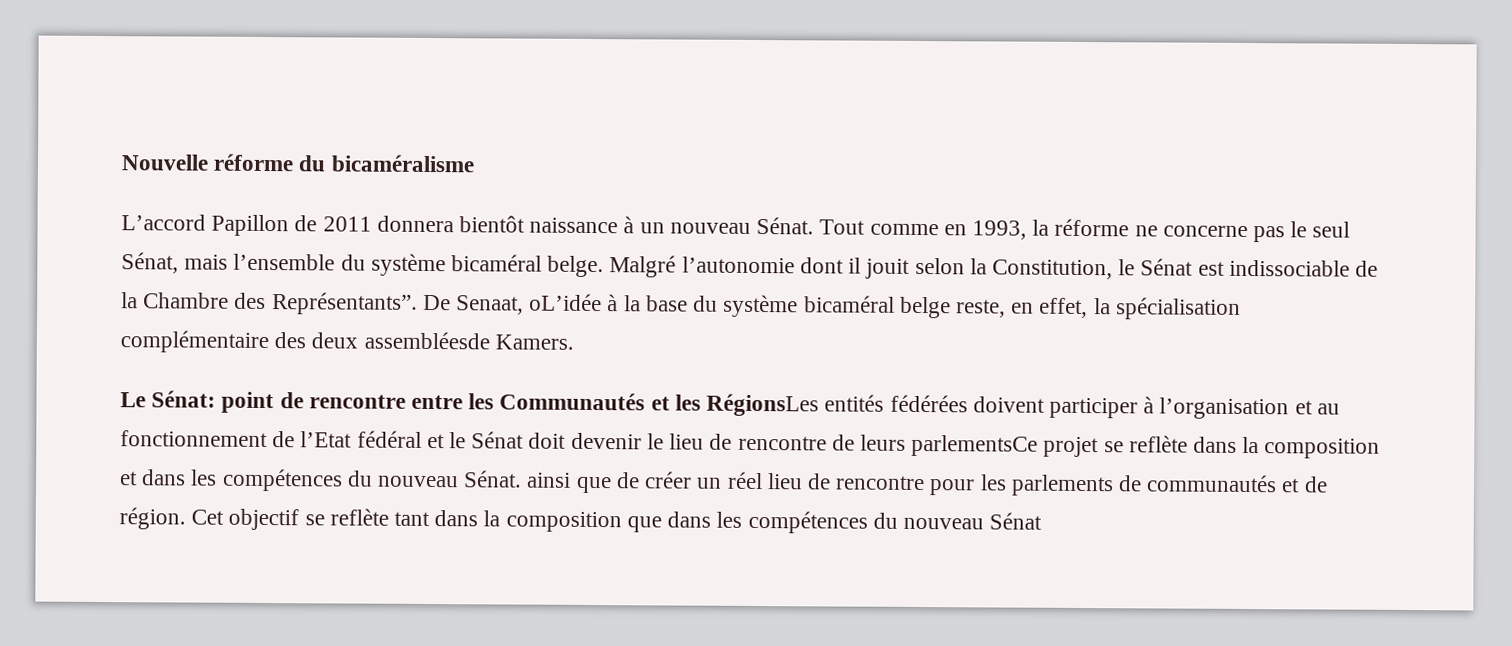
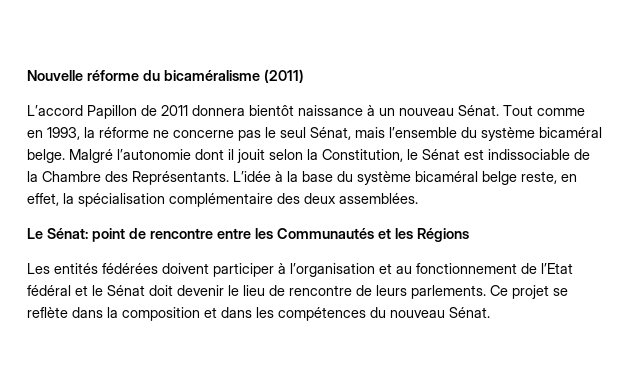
(475, 163) none -> [264,69,304,83] (2011)
[271,292,603,315] Représentants”. De Senaat, oL’idée -> [132,171,271,185] Représentants. L’idée
[363,331,574,350] assembléesde Kamers. -> [339,193,418,204] assemblées.
[706,393,820,417] RégionsLes -> [417,228,469,242] [27,263,50,274] Régions // Les
[911,434,1039,457] parlementsCe -> [411,285,508,299] parlements. Ce
[526,471,1328,497] [119,507,1043,534] ainsi que de créer un réel lieu de rencontre pour les parlements de communautés et de région. Cet objectif se reflète tant dans la composition que dans les compétences du nouveau Sénat -> (490, 312) none

